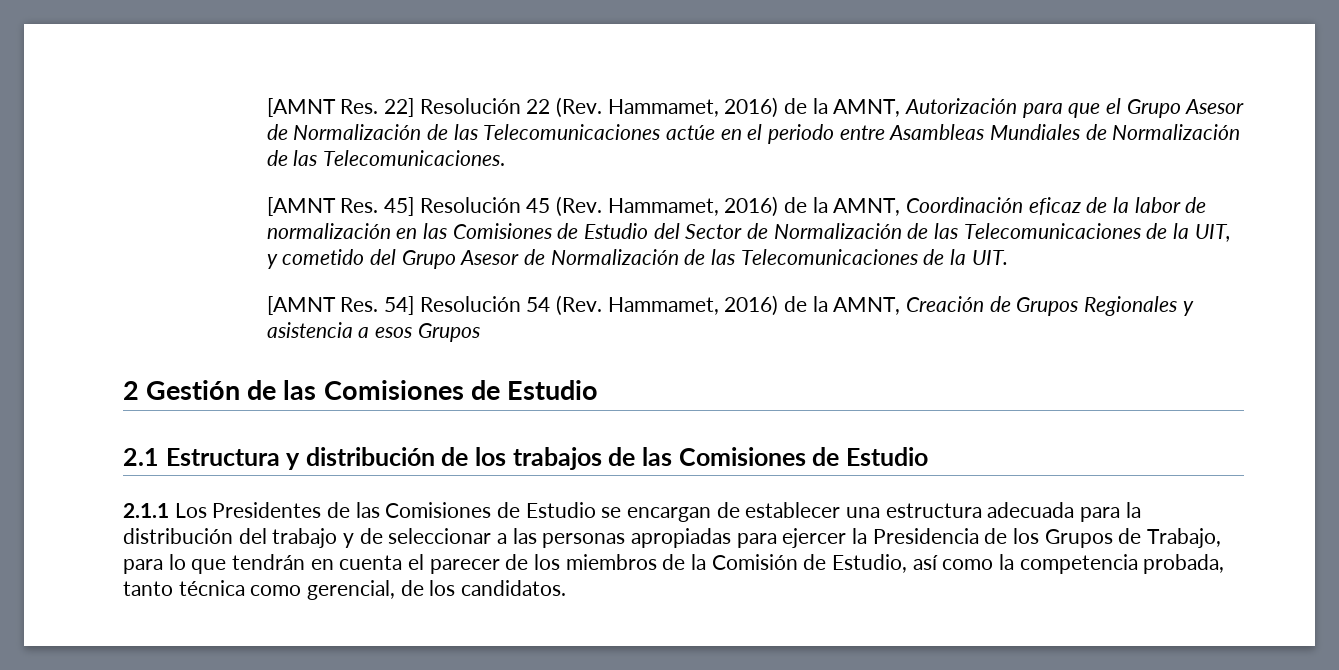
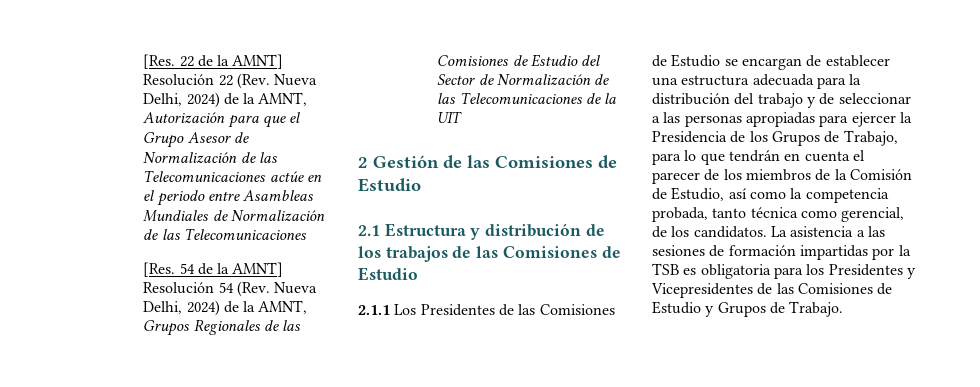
[266,97,779,118] [AMNT Res. 22] Resolución 22 (Rev. Hammamet, 2016) -> [143,54,284,69] [143,73,318,89] [143,92,220,108] [Res. 22 de la AMNT] Resolución 22 (Rev. Nueva Delhi, 2024)
[323,150,506,166] [266,196,1207,217] [266,223,418,239] Telecomunicaciones. // [AMNT Res. 45] Resolución 45 (Rev. Hammamet, 2016) de la AMNT, Coordinación eficaz de la labor de normalización en -> [183,228,307,240] [143,262,284,277] [143,281,318,297] [143,300,308,316] [143,319,279,336] Telecomunicaciones // [Res. 54 de la AMNT] Resolución 54 (Rev. Nueva Delhi, 2024) de la AMNT, Grupos Regionales de
[1194,224,1231,242] [266,249,1008,269] [266,295,1194,316] [266,322,480,342] UIT, y cometido del Grupo Asesor de Normalización de las Telecomunicaciones de la UIT. // [AMNT Res. 54] Resolución 54 (Rev. Hammamet, 2016) de la AMNT, Creación de Grupos Regionales y asistencia a esos Grupos -> [437,111,463,123] UIT
(567, 588) none -> [770,226,885,237] [652,245,911,260] [652,263,916,279] [651,283,893,298] [652,301,844,317] La asistencia a las sesiones de formación impartidas por la TSB es obligatoria para los Presidentes y Vicepresidentes de las Comisiones de Estudio y Grupos de Trabajo.

